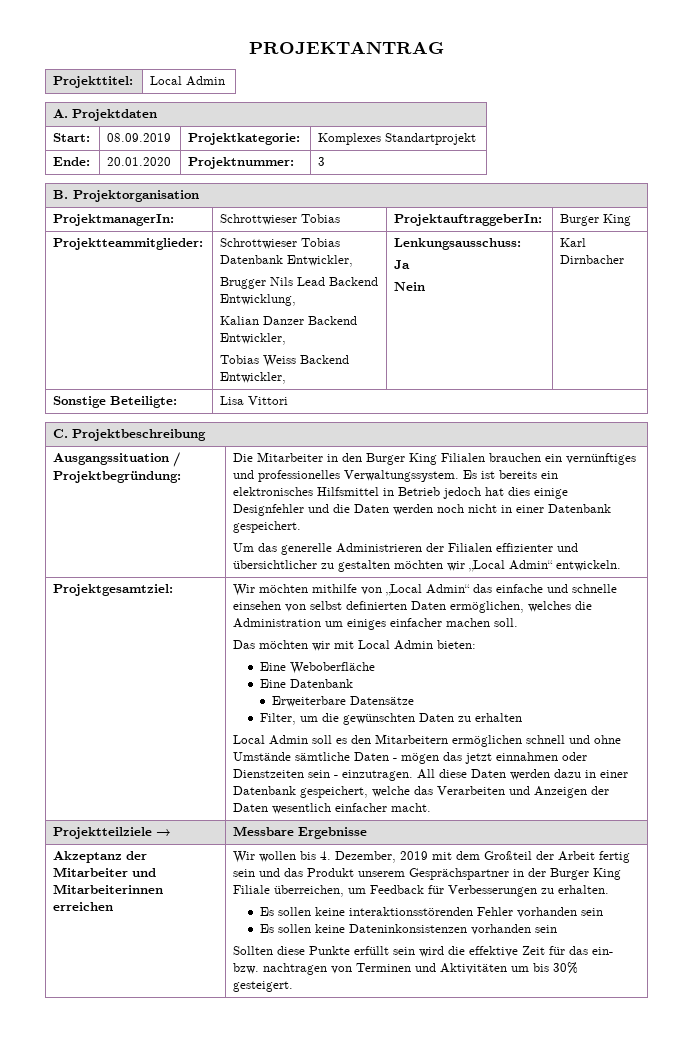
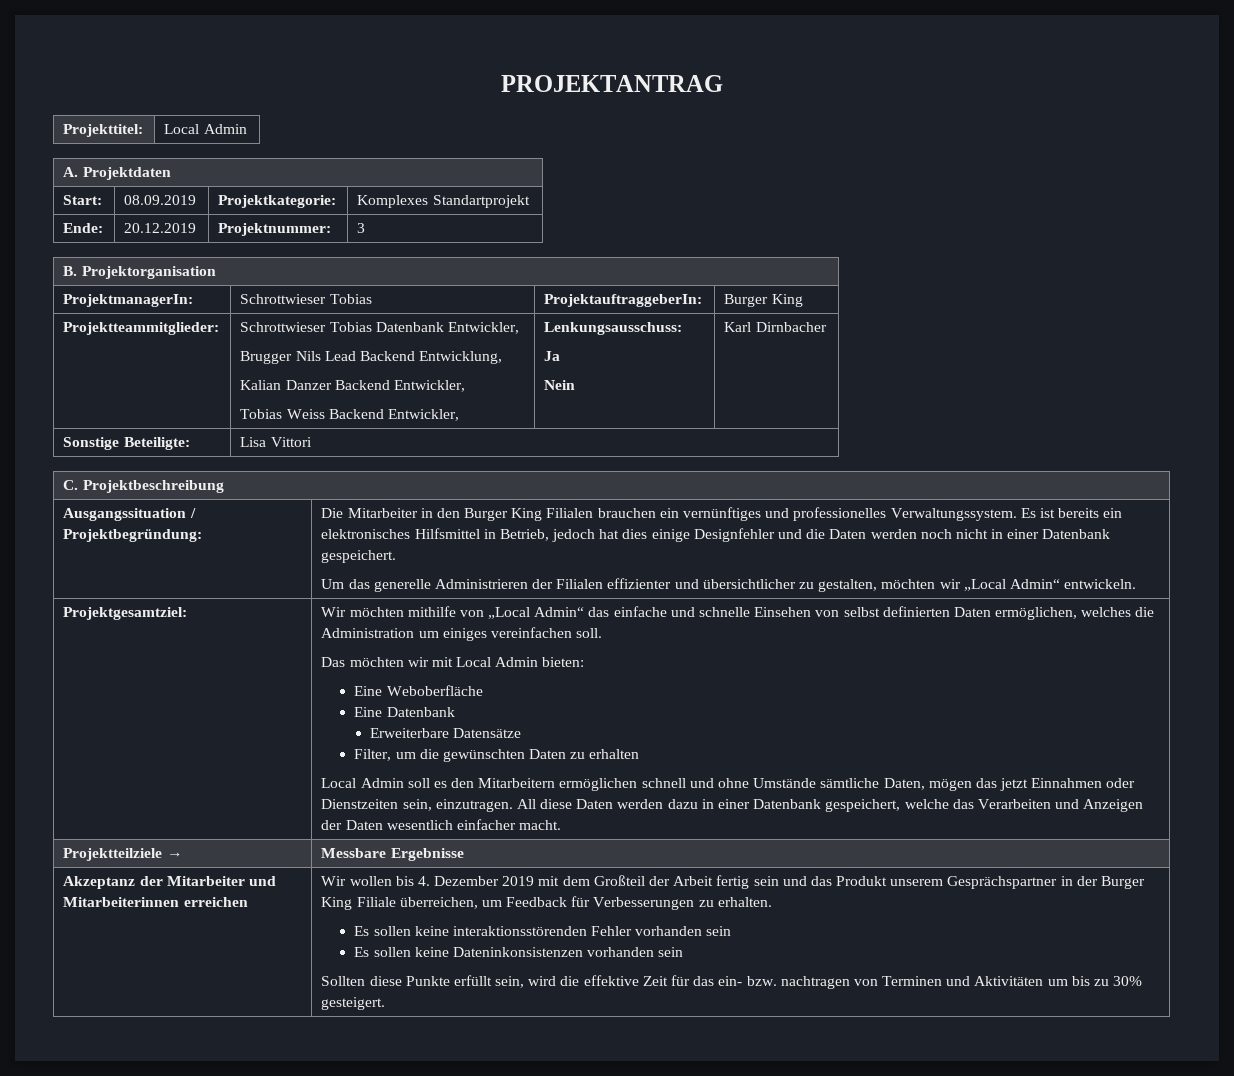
[107,157,172,166] 20.01.2020 -> [124,223,197,233] 20.12.2019
[398,487,441,496] Betrieb -> [499,529,549,541] Betrieb,
[338,560,391,572] gestalten -> [818,579,878,592] gestalten,
[233,601,282,610] einsehen -> [754,607,812,617] Einsehen
[390,618,491,627] einfacher machen -> [490,627,572,638] vereinfachen
[354,752,398,761] Daten - -> [883,778,925,790] Daten,
[496,752,559,761] einnahmen -> [1031,778,1103,788] Einnahmen
[308,770,339,778] sein - -> [402,799,432,811] sein,
[335,851,397,863] Dezember, -> [434,876,500,886] Dezember
[393,947,416,955] sein -> [495,976,525,988] sein,
(550, 967) none -> [1094,979,1110,986] zu

